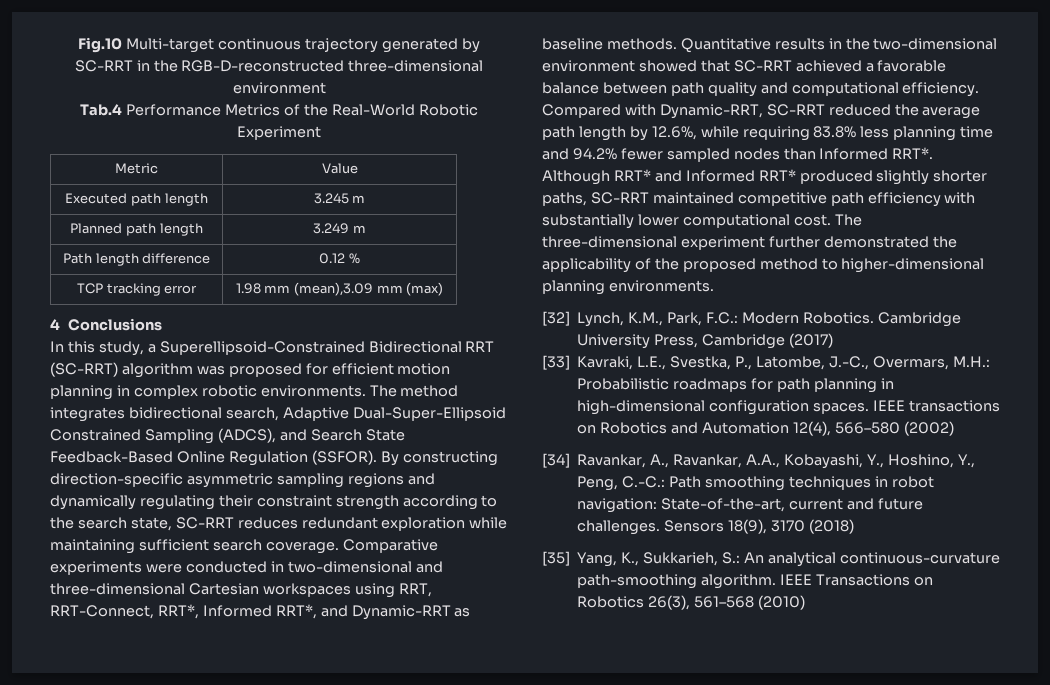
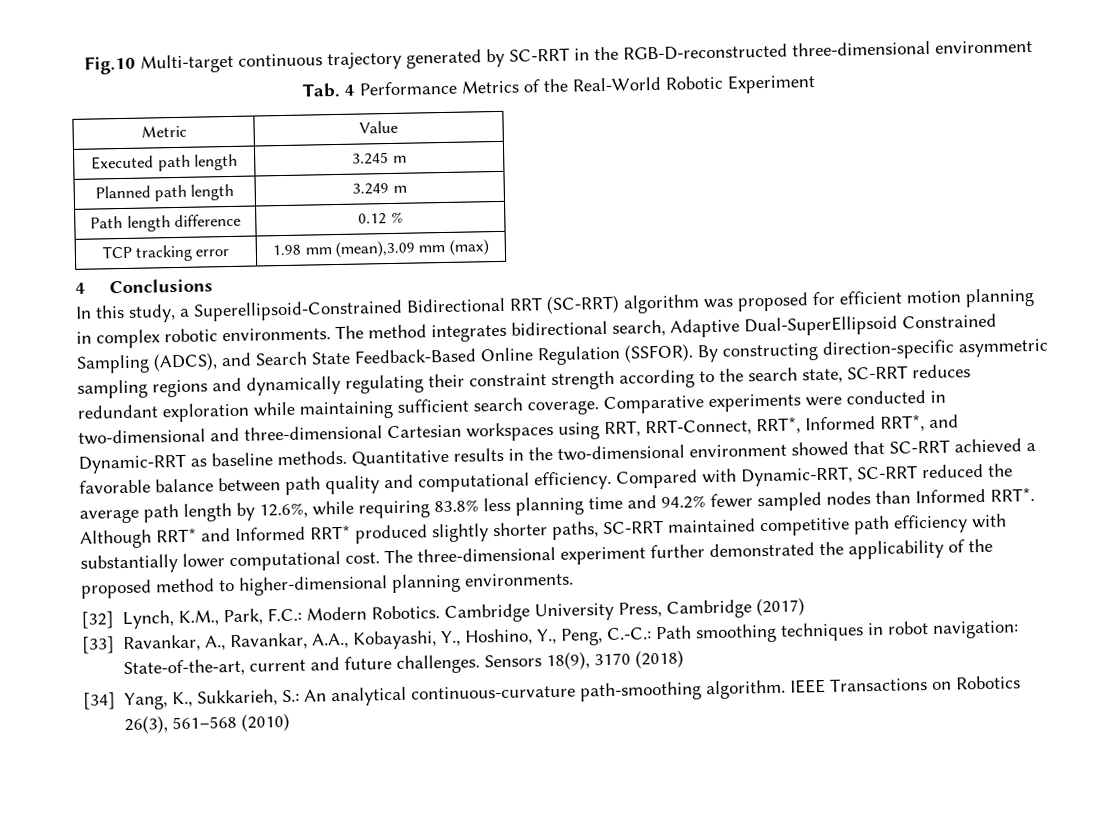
[80,104,123,116] Tab.4 -> [301,82,356,98] Tab. 4
[352,407,506,421] Dual-Super-Ellipsoid -> [744,315,898,337] Dual-SuperEllipsoid
[577,356,990,370] [577,378,894,393] [577,400,1000,415] [577,421,954,436] [542,453,570,468] Kavraki, L.E., Svestka, P., Latombe, J.-C., Overmars, M.H.: Probabilistic roadmaps for path planning in high-dimensional configuration spaces. IEEE transactions on Robotics and Automation 12(4), 566–580 (2002) // [34] -> (115, 645) none
[542,551,570,566] [35] -> [83,692,116,710] [34]

